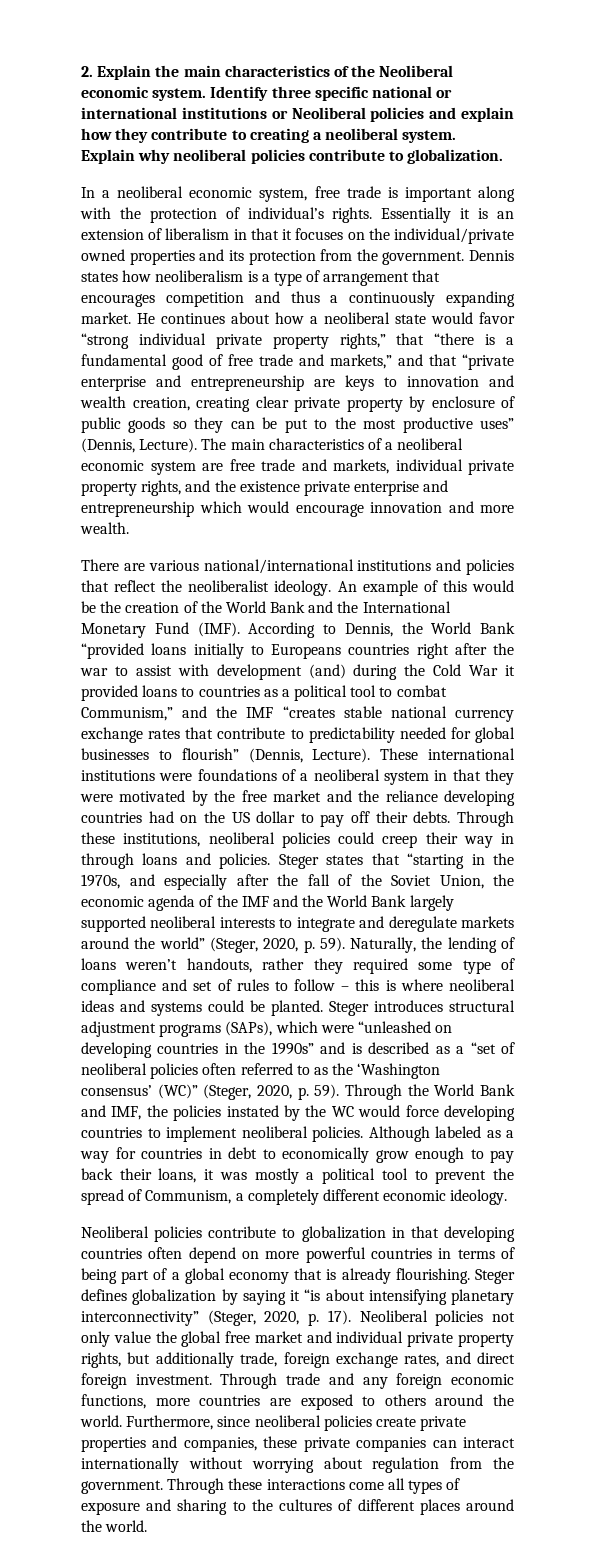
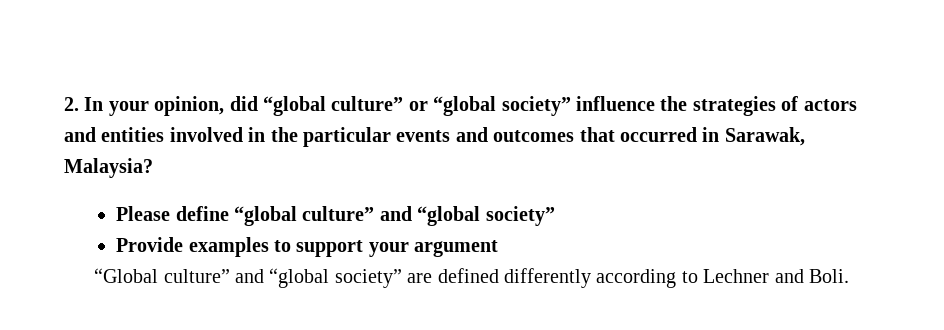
[97,65,454,80] [81,86,453,101] [81,107,514,122] [81,128,457,143] [81,149,504,164] [81,186,515,202] [80,207,515,223] [81,228,514,244] [81,249,514,265] [81,270,441,286] [81,291,515,307] [81,312,515,324] [81,333,514,349] [81,354,514,370] [81,375,514,391] [80,396,515,412] [81,417,514,433] [81,438,464,453] [81,459,514,475] [81,480,449,496] [81,501,514,517] [80,522,129,534] [81,559,514,575] [81,580,514,596] [81,601,451,613] [81,622,515,638] [81,643,514,659] [80,664,515,680] [81,685,447,701] [81,706,514,722] [81,727,515,743] [81,748,515,763] [81,769,514,785] [80,790,515,806] [81,811,514,827] [81,832,514,848] [81,853,514,869] [81,874,514,890] [81,895,454,911] [81,916,514,932] [81,937,516,953] [81,958,515,974] [81,979,515,995] [81,1000,515,1016] [81,1021,453,1037] [81,1042,515,1058] [81,1063,441,1079] [81,1084,515,1100] [81,1105,515,1121] [81,1126,514,1142] [80,1147,514,1163] [81,1168,514,1184] [81,1189,508,1205] [81,1226,515,1242] [81,1247,515,1263] [81,1268,515,1284] [81,1289,514,1305] [81,1310,515,1326] [81,1331,514,1347] [81,1352,515,1368] [81,1373,514,1389] [81,1394,514,1410] [80,1415,467,1431] [81,1436,515,1452] [81,1457,514,1473] [81,1478,461,1494] [81,1499,514,1515] [81,1520,148,1532] Explain the main characteristics of the Neoliberal economic system. Identify three specific national or international institutions or Neoliberal policies and explain how they contribute to creating a neoliberal system. Explain why neoliberal policies contribute to globalization. // In a neoliberal economic system, free trade is important along with the protection of individual’s rights. Essentially it is an extension of liberalism in that it focuses on the individual/private owned properties and its protection from the government. Dennis states how neoliberalism is a type of arrangement that encourages competition and thus a continuously expanding market. He continues about how a neoliberal state would favor “strong individual private property rights,” that “there is a fundamental good of free trade and markets,” and that “private enterprise and entrepreneurship are keys to innovation and wealth creation, creating clear private property by enclosure of public goods so they can be put to the most productive uses” (Dennis, Lecture). The main characteristics of a neoliberal economic system are free trade and markets, individual private property rights, and the existence private enterprise and entrepreneurship which would encourage innovation and more wealth. // There are various national/international institutions and policies that reflect the neoliberalist ideology. An example of this would be the creation of the World Bank and the International Monetary Fund (IMF). According to Dennis, the World Bank “provided loans initially to Europeans countries right after the war to assist with development (and) during the Cold War it provided loans to countries as a political tool to combat Communism,” and the IMF “creates stable national currency exchange rates that contribute to predictability needed for global businesses to flourish” (Dennis, Lecture). These international institutions were foundations of a neoliberal system in that they were motivated by the free market and the reliance developing countries had on the US dollar to pay off their debts. Through these institutions, neoliberal policies could creep their way in through loans and policies. Steger states that “starting in the 1970s, and especially after the fall of the Soviet Union, the economic agenda of the IMF and the World Bank largely supported neoliberal interests to integrate and deregulate markets around the world” (Steger, 2020, p. 59). Naturally, the lending of loans weren’t handouts, rather they required some type of compliance and set of rules to follow – this is where neoliberal ideas and systems could be planted. Steger introduces structural adjustment programs (SAPs), which were “unleashed on developing countries in the 1990s” and is described as a “set of neoliberal policies often referred to as the ‘Washington consensus’ (WC)” (Steger, 2020, p. 59). Through the World Bank and IMF, the policies instated by the WC would force developing countries to implement neoliberal policies. Although labeled as a way for countries in debt to economically grow enough to pay back their loans, it was mostly a political tool to prevent the spread of Communism, a completely different economic ideology. // Neoliberal policies contribute to globalization in that developing countries often depend on more powerful countries in terms of being part of a global economy that is already flourishing. Steger defines globalization by saying it “is about intensifying planetary interconnectivity” (Steger, 2020, p. 17). Neoliberal policies not only value the global free market and individual private property rights, but additionally trade, foreign exchange rates, and direct foreign investment. Through trade and any foreign economic functions, more countries are exposed to others around the world. Furthermore, since neoliberal policies create private properties and companies, these private companies can interact internationally without worrying about regulation from the government. Through these interactions come all types of exposure and sharing to the cultures of different places around the world. -> [84,96,857,116] [64,127,805,147] [64,158,153,178] [116,206,555,226] [116,237,499,257] [94,268,850,288] In your opinion, did “global culture” or “global society” influence the strategies of actors and entities involved in the particular events and outcomes that occurred in Sarawak, Malaysia? // Please define “global culture” and “global society” // Provide examples to support your argument // “Global culture” and “global society” are defined differently according to Lechner and Boli.

